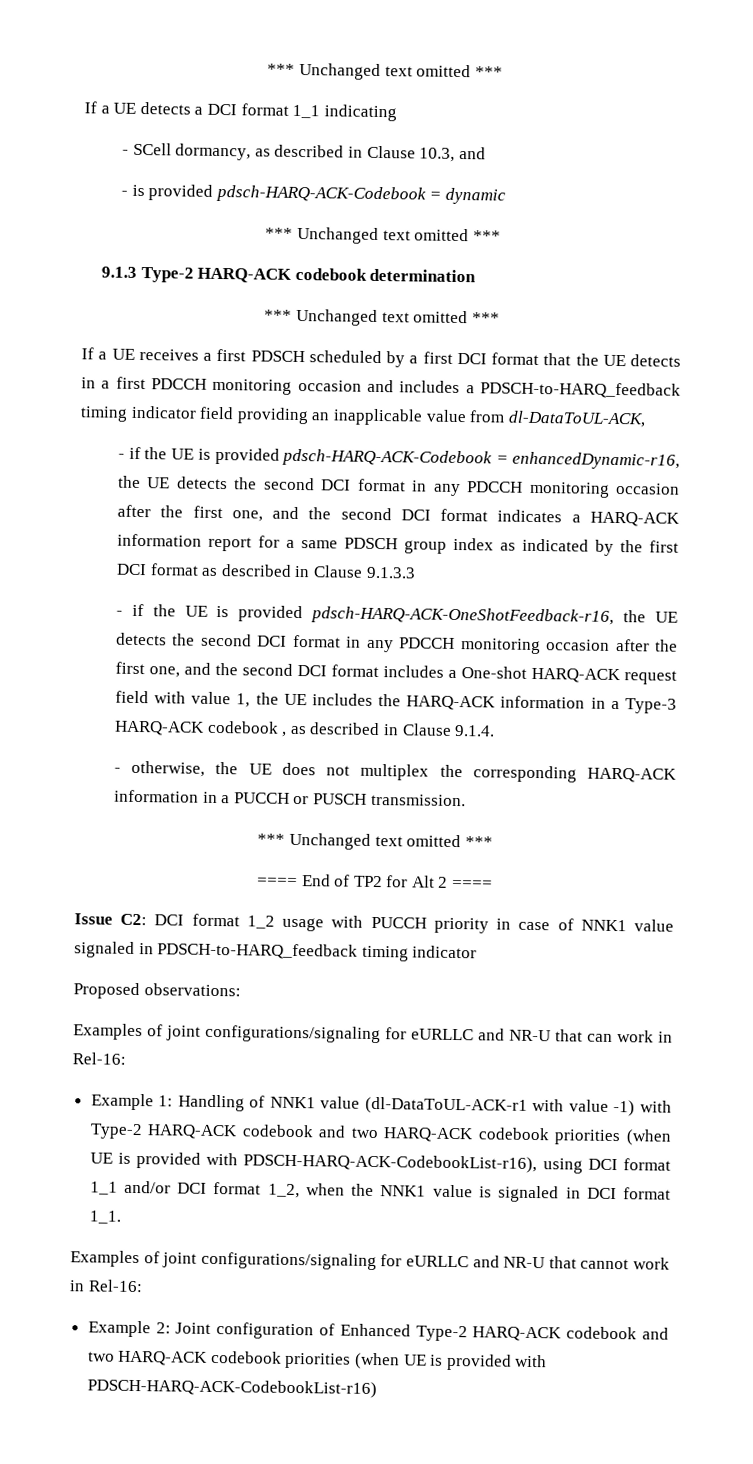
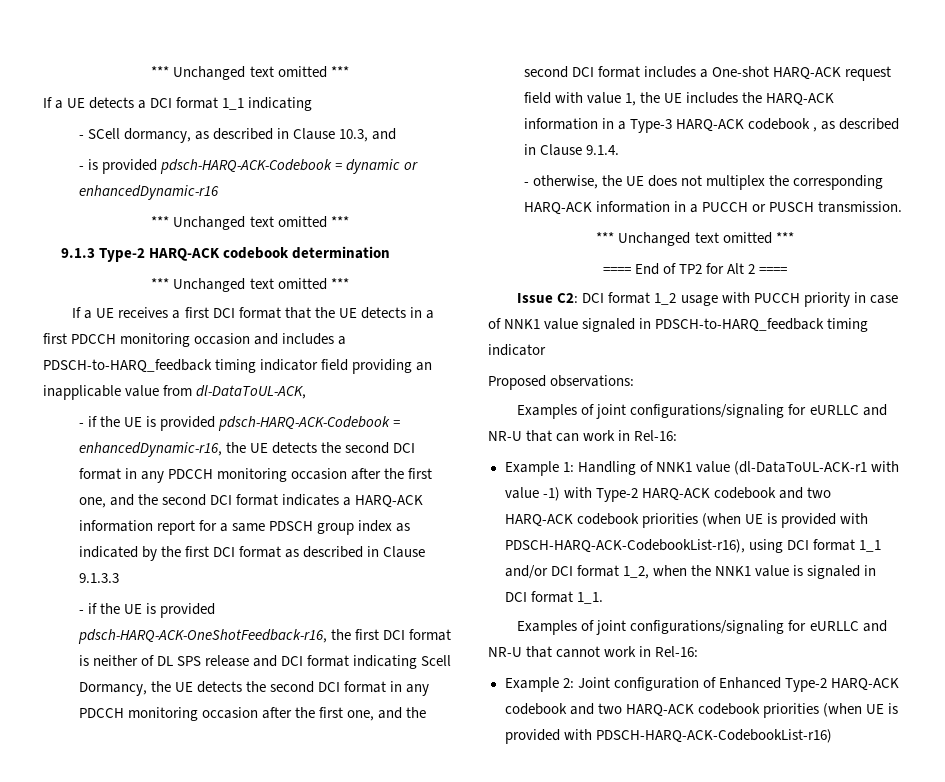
(506, 196) none -> [403,162,418,170] [78,185,219,200] or enhancedDynamic-r16
[250,350,453,368] PDSCH scheduled by a first -> (209, 312) none
(647, 616) none -> [354,629,451,641] [78,655,451,669] [78,681,171,696] first DCI format is neither of DL SPS release and DCI format indicating Scell Dormancy, the

